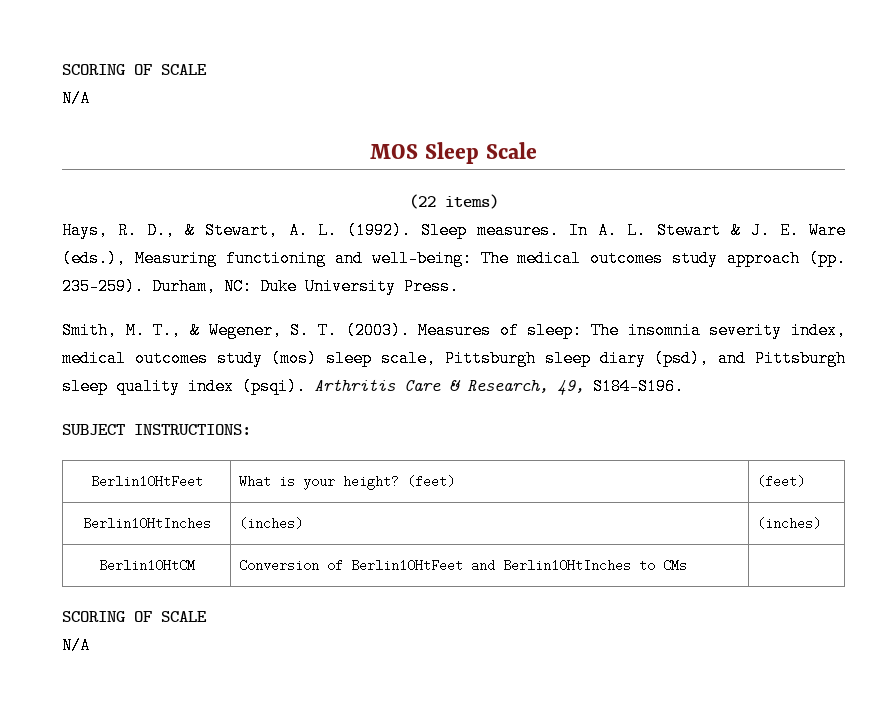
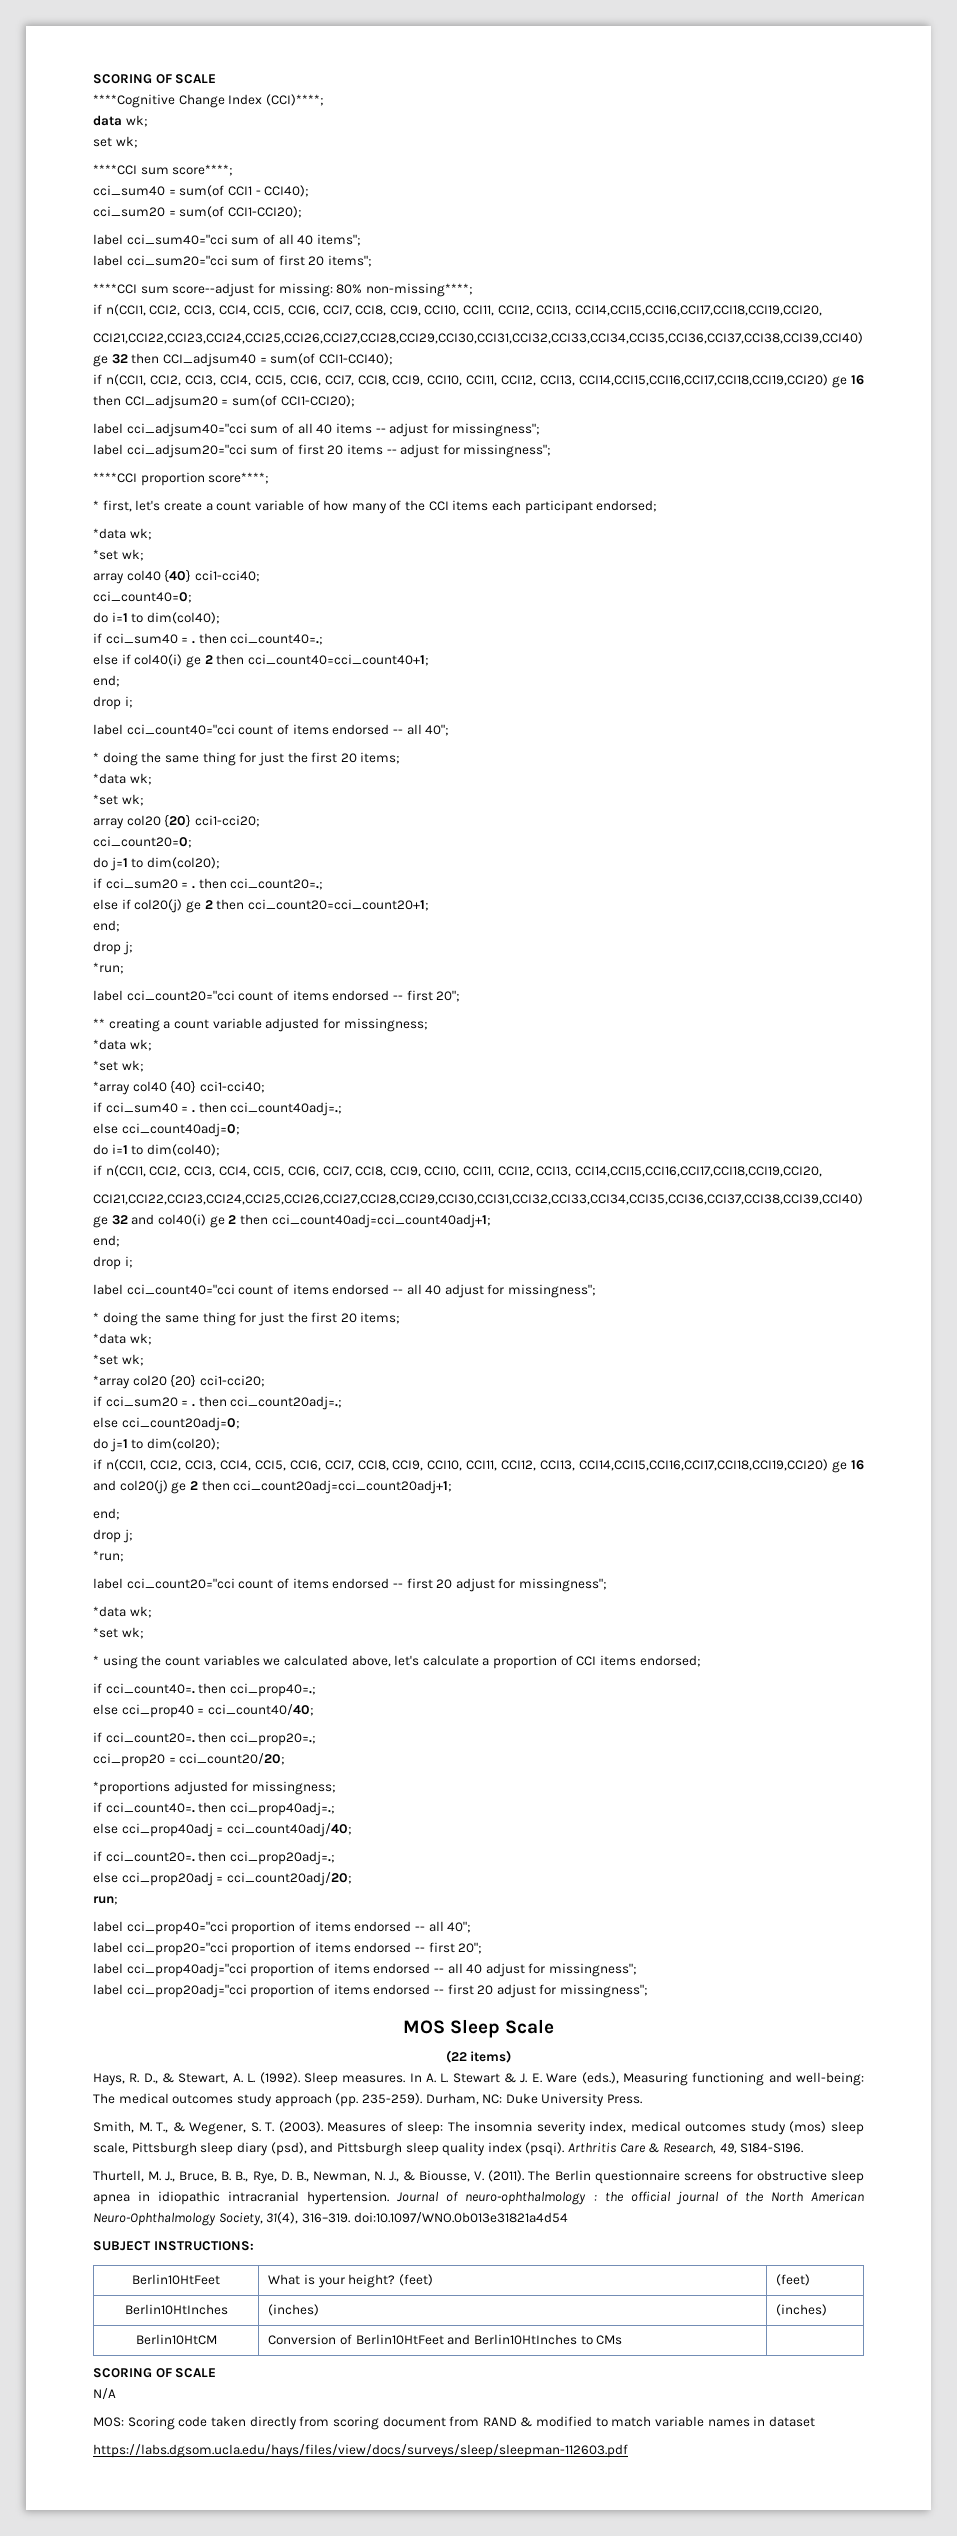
[62,64,207,75] [62,90,90,107] SCORING OF SCALE // N/A -> [93,74,217,84] [93,94,324,108] [93,115,148,127] [93,136,138,148] [93,164,234,176] [93,185,310,197] [93,206,302,218] [93,234,361,246] [93,255,372,267] [93,283,473,297] [93,304,823,316] [93,332,863,344] [93,353,393,367] [93,374,864,388] [93,395,355,409] [93,423,541,437] [93,444,552,458] [93,472,270,486] [93,500,658,514] [93,528,152,540] [93,549,144,561] [93,569,260,584] [93,591,192,603] [93,612,220,624] [93,633,324,645] [93,654,429,668] [93,675,120,687] [93,696,133,710] [93,724,450,736] [93,752,401,766] [93,773,152,785] [93,794,144,806] [93,814,260,829] [93,836,192,848] [93,857,220,871] [93,878,324,890] [93,899,429,913] [93,920,120,932] [93,941,133,955] [93,962,124,974] [93,990,461,1002] [93,1018,428,1032] [93,1039,152,1051] [93,1060,144,1072] [93,1080,265,1095] [93,1102,343,1116] [93,1123,240,1137] [93,1144,220,1156] [93,1165,823,1177] [93,1193,863,1205] [93,1214,491,1228] [93,1235,120,1247] [93,1256,133,1270] [93,1284,597,1298] [93,1312,401,1326] [93,1333,152,1345] [93,1354,144,1366] [93,1374,265,1389] [93,1396,343,1410] [93,1417,240,1431] [93,1438,220,1452] [93,1459,864,1473] [93,1480,453,1494] [93,1508,120,1520] [93,1529,133,1543] [93,1550,124,1562] [93,1578,608,1592] [93,1606,152,1618] [93,1627,144,1639] [93,1655,701,1669] [93,1683,316,1697] [93,1704,314,1718] [93,1732,316,1746] [93,1753,286,1767] [93,1781,336,1795] [93,1802,335,1816] [93,1823,352,1837] [93,1851,335,1865] [93,1872,352,1886] [93,1896,118,1905] [93,1921,472,1935] [93,1942,483,1956] [93,1963,638,1977] [93,1984,649,1998] SCORING OF SCALE // ****Cognitive Change Index (CCI)****; // data wk; // set wk; // ****CCI sum score****; // cci_sum40 = sum(of CCI1 - CCI40); // cci_sum20 = sum(of CCI1-CCI20); // label cci_sum40="cci sum of all 40 items"; // label cci_sum20="cci sum of first 20 items"; // ****CCI sum score--adjust for missing: 80% non-missing****; // if n(CCI1, CCI2, CCI3, CCI4, CCI5, CCI6, CCI7, CCI8, CCI9, CCI10, CCI11, CCI12, CCI13, CCI14,CCI15,CCI16,CCI17,CCI18,CCI19,CCI20, // CCI21,CCI22,CCI23,CCI24,CCI25,CCI26,CCI27,CCI28,CCI29,CCI30,CCI31,CCI32,CCI33,CCI34,CCI35,CCI36,CCI37,CCI38,CCI39,CCI40) ge 32 then CCI_adjsum40 = sum(of CCI1-CCI40); // if n(CCI1, CCI2, CCI3, CCI4, CCI5, CCI6, CCI7, CCI8, CCI9, CCI10, CCI11, CCI12, CCI13, CCI14,CCI15,CCI16,CCI17,CCI18,CCI19,CCI20) ge 16 then CCI_adjsum20 = sum(of CCI1-CCI20); // label cci_adjsum40="cci sum of all 40 items -- adjust for missingness"; // label cci_adjsum20="cci sum of first 20 items -- adjust for missingness"; // ****CCI proportion score****; // * first, let's create a count variable of how many of the CCI items each participant endorsed; // *data wk; // *set wk; // array col40 {40} cci1-cci40; // cci_count40=0; // do i=1 to dim(col40); // if cci_sum40 = . then cci_count40=.; // else if col40(i) ge 2 then cci_count40=cci_count40+1; // end; // drop i; // label cci_count40="cci count of items endorsed -- all 40"; // * doing the same thing for just the first 20 items; // *data wk; // *set wk; // array col20 {20} cci1-cci20; // cci_count20=0; // do j=1 to dim(col20); // if cci_sum20 = . then cci_count20=.; // else if col20(j) ge 2 then cci_count20=cci_count20+1; // end; // drop j; // *run; // label cci_count20="cci count of items endorsed -- first 20"; // ** creating a count variable adjusted for missingness; // *data wk; // *set wk; // *array col40 {40} cci1-cci40; // if cci_sum40 = . then cci_count40adj=.; // else cci_count40adj=0; // do i=1 to dim(col40); // if n(CCI1, CCI2, CCI3, CCI4, CCI5, CCI6, CCI7, CCI8, CCI9, CCI10, CCI11, CCI12, CCI13, CCI14,CCI15,CCI16,CCI17,CCI18,CCI19,CCI20, // CCI21,CCI22,CCI23,CCI24,CCI25,CCI26,CCI27,CCI28,CCI29,CCI30,CCI31,CCI32,CCI33,CCI34,CCI35,CCI36,CCI37,CCI38,CCI39,CCI40) ge 32 and col40(i) ge 2 then cci_count40adj=cci_count40adj+1; // end; // drop i; // label cci_count40="cci count of items endorsed -- all 40 adjust for missingness"; // * doing the same thing for just the first 20 items; // *data wk; // *set wk; // *array col20 {20} cci1-cci20; // if cci_sum20 = . then cci_count20adj=.; // else cci_count20adj=0; // do j=1 to dim(col20); // if n(CCI1, CCI2, CCI3, CCI4, CCI5, CCI6, CCI7, CCI8, CCI9, CCI10, CCI11, CCI12, CCI13, CCI14,CCI15,CCI16,CCI17,CCI18,CCI19,CCI20) ge 16 and col20(j) ge 2 then cci_count20adj=cci_count20adj+1; // end; // drop j; // *run; // label cci_count20="cci count of items endorsed -- first 20 adjust for missingness"; // *data wk; // *set wk; // * using the count variables we calculated above, let's calculate a proportion of CCI items endorsed; // if cci_count40=. then cci_prop40=.; // else cci_prop40 = cci_count40/40; // if cci_count20=. then cci_prop20=.; // cci_prop20 = cci_count20/20; // *proportions adjusted for missingness; // if cci_count40=. then cci_prop40adj=.; // else cci_prop40adj = cci_count40adj/40; // if cci_count20=. then cci_prop20adj=.; // else cci_prop20adj = cci_count20adj/20; // run; // label cci_prop40="cci proportion of items endorsed -- all 40"; // label cci_prop20="cci proportion of items endorsed -- first 20"; // label cci_prop40adj="cci proportion of items endorsed -- all 40 adjust for missingness"; // label cci_prop20adj="cci proportion of items endorsed -- first 20 adjust for missingness";
(684, 386) none -> [93,2170,864,2184] [93,2191,865,2205] [93,2212,568,2226] // Thurtell, M. J., Bruce, B. B., Rye, D. B., Newman, N. J., & Biousse, V. (2011). The Berlin questionnaire screens for obstructive sleep apnea in idiopathic intracranial hypertension. Journal of neuro-ophthalmology : the official journal of the North American Neuro-Ophthalmology Society, 31(4), 316–319. doi:10.1097/WNO.0b013e31821a4d54
(90, 645) none -> [93,2416,815,2430] [93,2444,628,2458] // MOS: Scoring code taken directly from scoring document from RAND & modified to match variable names in dataset // https://labs.dgsom.ucla.edu/hays/files/view/docs/surveys/sleep/sleepman-112603.pdf

